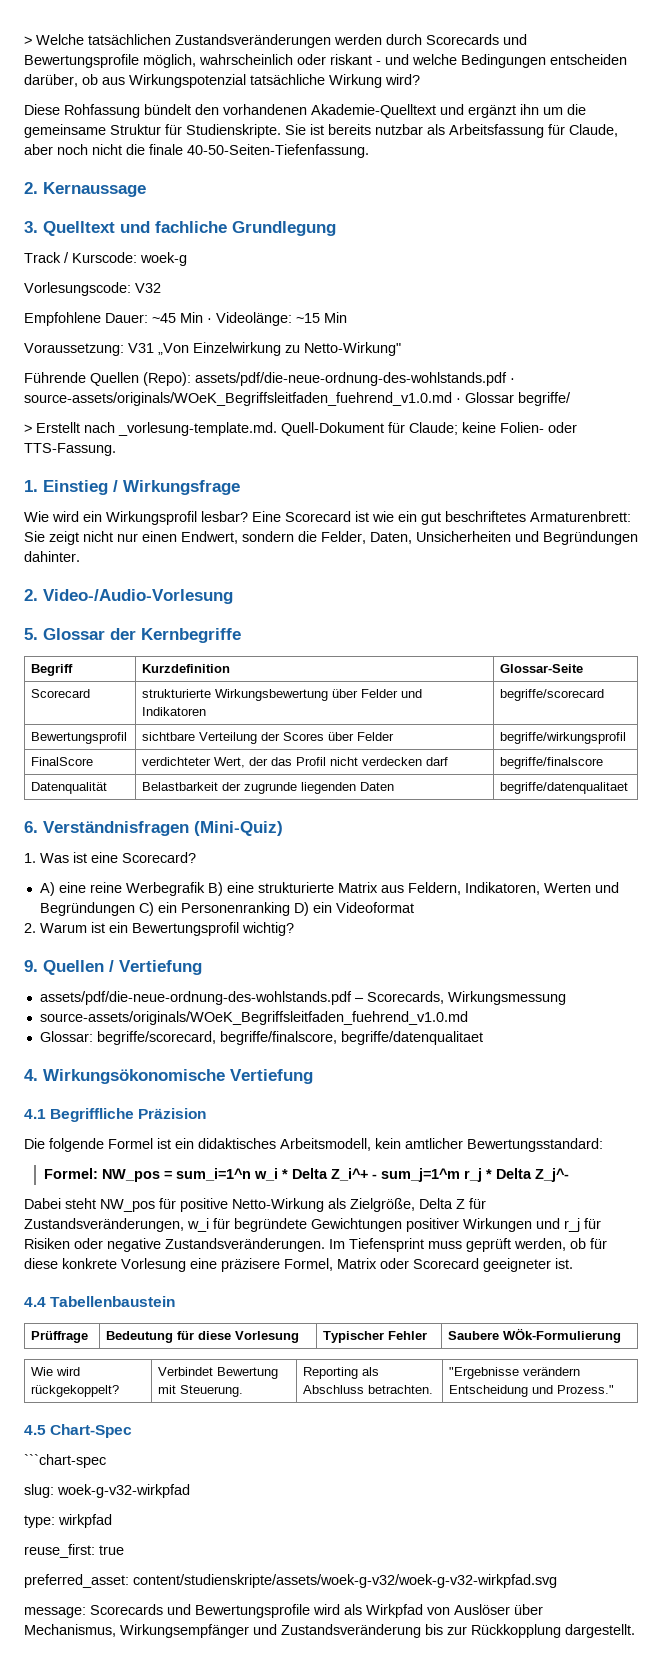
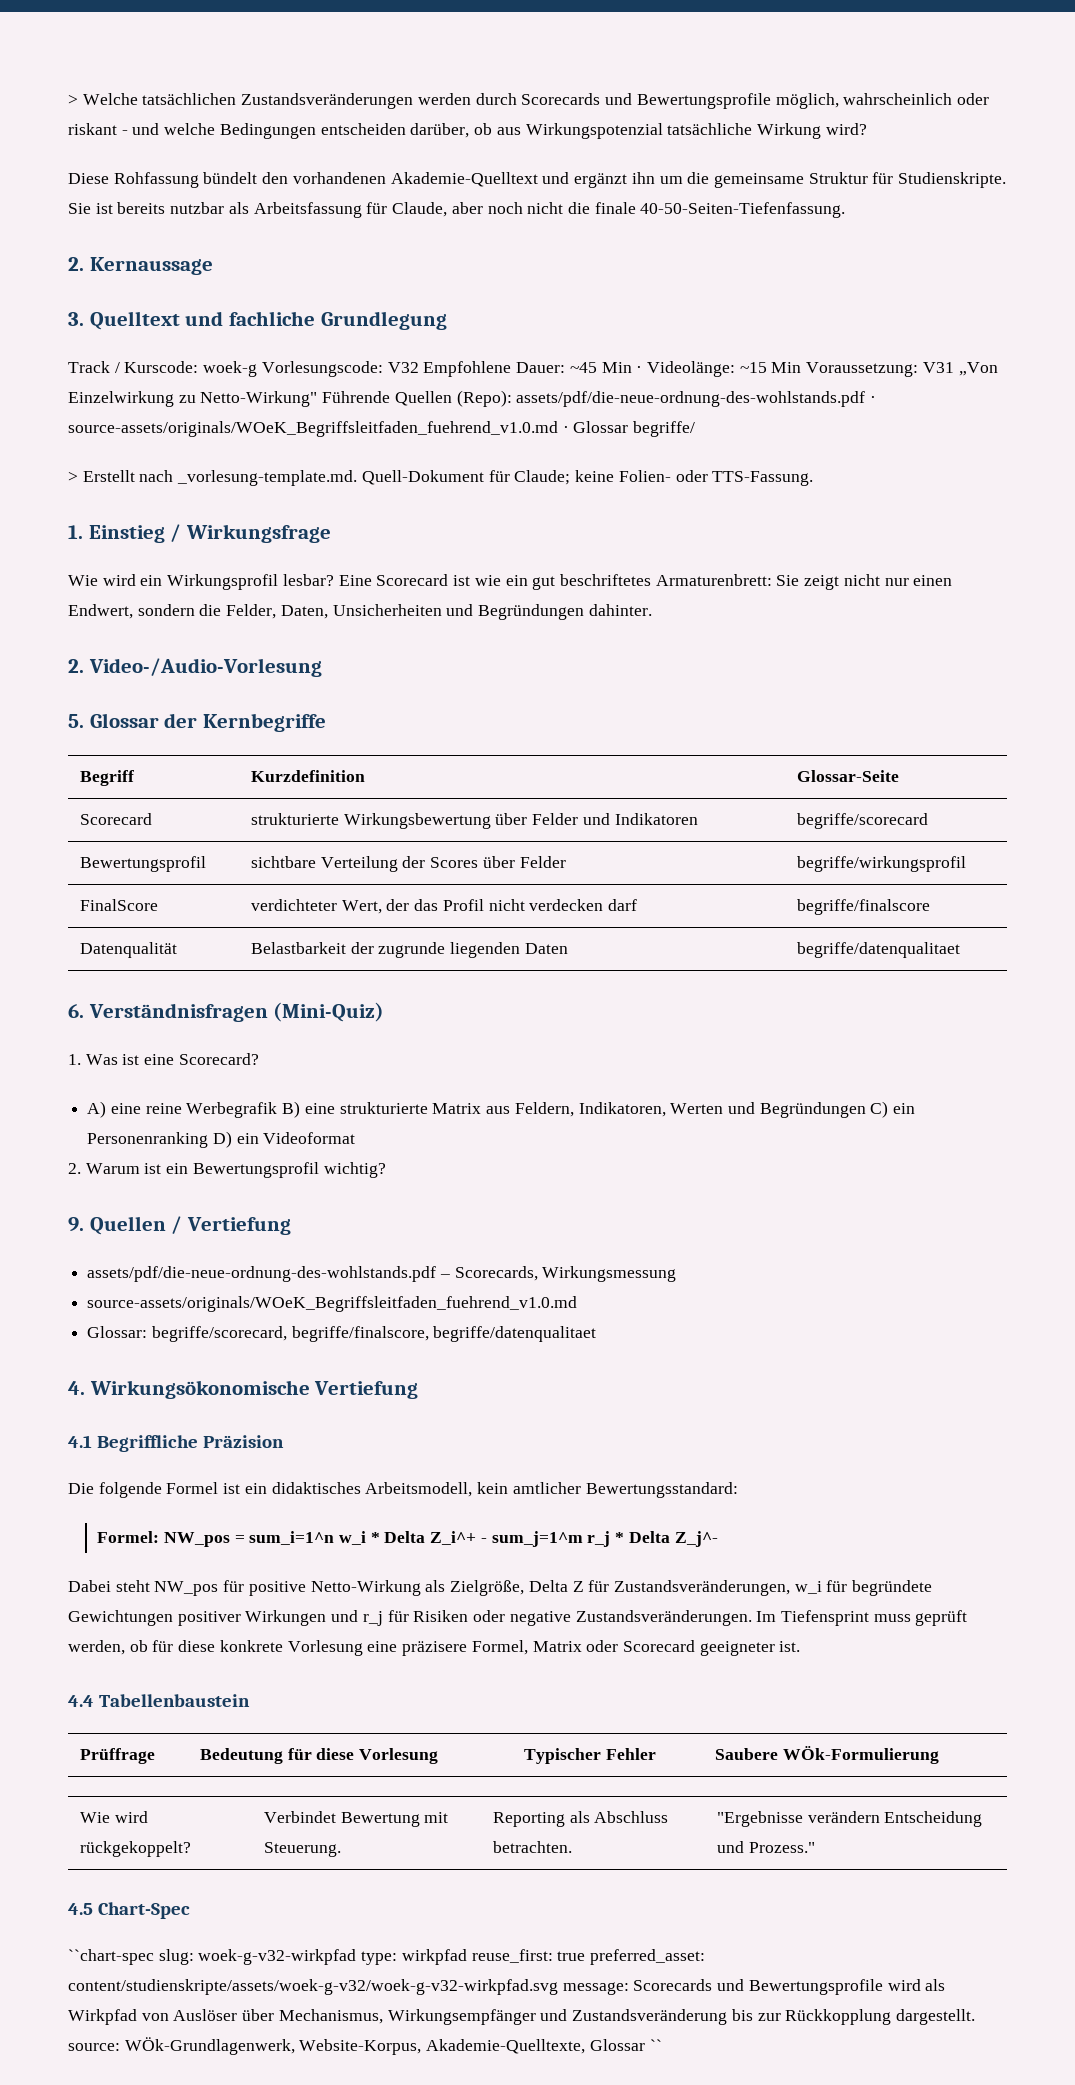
(187, 259) // -> (258, 369) none
(161, 288) // -> (419, 367) none
(347, 317) // -> (802, 367) none
(401, 349) // -> (318, 399) none
[24,1454,106,1468] ```chart-spec // -> [68,1949,154,1965] ``chart-spec
(190, 1491) // -> (357, 1957) none
(112, 1521) // -> (467, 1957) none
(124, 1550) // -> (586, 1956) none
(557, 1581) // -> (558, 1987) none
(635, 1631) none -> [68,2037,662,2055] source: WÖk-Grundlagenwerk, Website-Korpus, Akademie-Quelltexte, Glossar ``

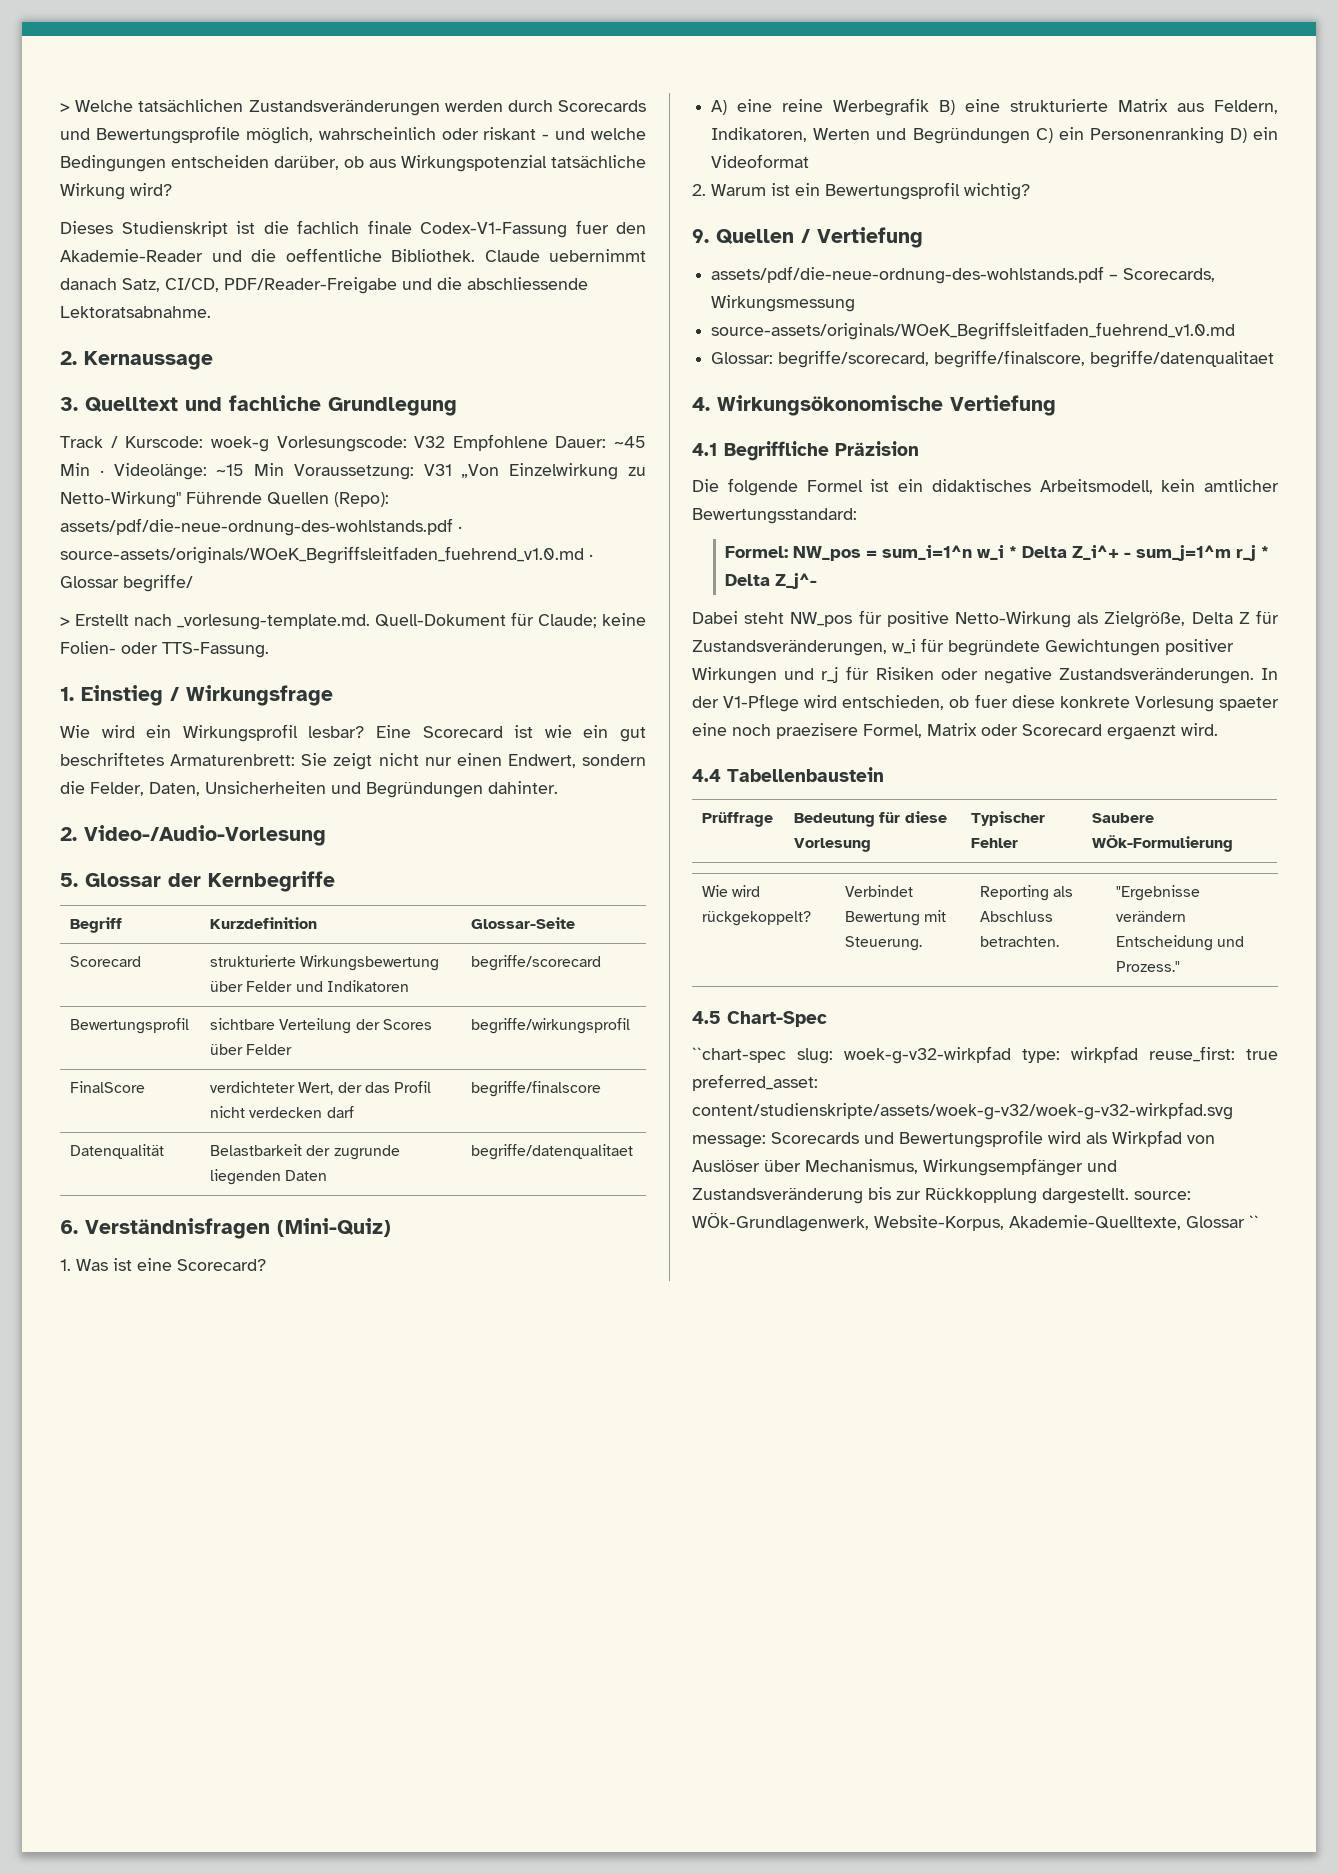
[68,172,1007,188] [68,202,846,218] Diese Rohfassung bündelt den vorhandenen Akademie-Quelltext und ergänzt ihn um die gemeinsame Struktur für Studienskripte. Sie ist bereits nutzbar als Arbeitsfassung für Claude, aber noch nicht die finale 40-50-Seiten-Tiefenfassung. -> [60,220,646,238] [60,248,646,262] [60,277,588,294] [60,306,211,318] Dieses Studienskript ist die fachlich finale Codex-V1-Fassung fuer den Akademie-Reader und die oeffentliche Bibliothek. Claude uebernimmt danach Satz, CI/CD, PDF/Reader-Freigabe und die abschliessende Lektoratsabnahme.
[756,1610,968,1626] [68,1640,468,1656] Im Tiefensprint muss geprüft werden, ob für diese konkrete Vorlesung eine präzisere -> [1261,668,1278,680] [692,694,1279,712] [692,723,858,739] In der V1-Pflege wird entschieden, ob fuer diese konkrete Vorlesung spaeter eine noch praezisere
[699,1641,801,1656] geeigneter ist. -> [1107,723,1218,740] ergaenzt wird.

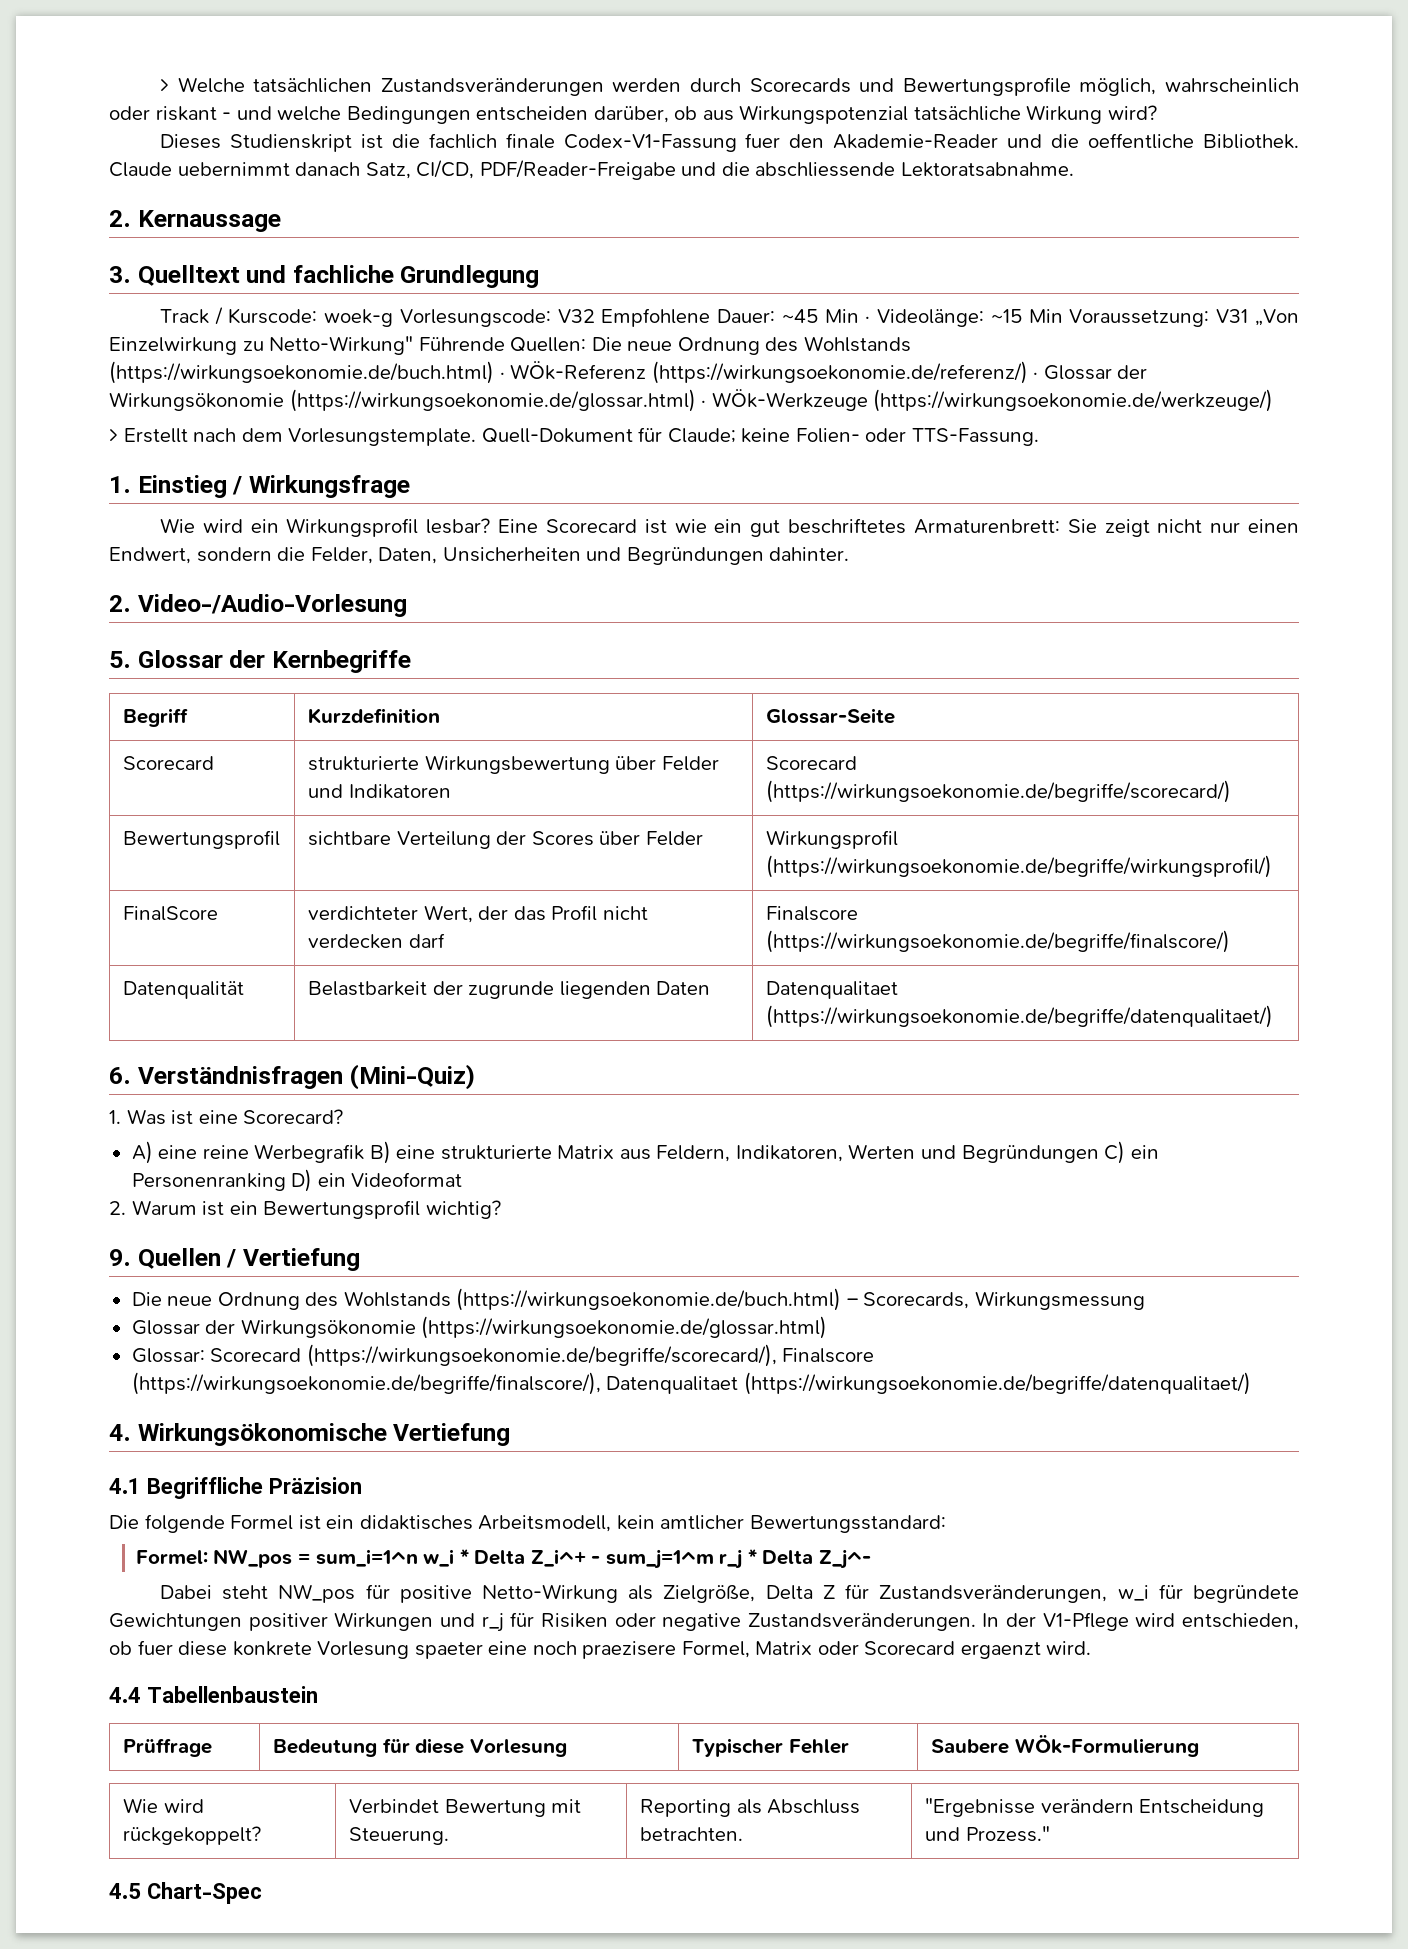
[267,492,389,507] [60,518,462,536] [60,546,593,564] [60,574,193,592] Quellen (Repo): assets/pdf/die-neue-ordnung-des-wohlstands.pdf · source-assets/originals/WOeK_Begriffsleitfaden_fuehrend_v1.0.md · Glossar begriffe/ -> [510,336,911,355] [109,361,1148,384] [109,389,1274,412] Quellen: Die neue Ordnung des Wohlstands (https://wirkungsoekonomie.de/buch.html) · WÖk-Referenz (https://wirkungsoekonomie.de/referenz/) · Glossar der Wirkungsökonomie (https://wirkungsoekonomie.de/glossar.html) · WÖk-Werkzeuge (https://wirkungsoekonomie.de/werkzeuge/)
[177,614,370,630] _vorlesung-template.md. -> [241,428,477,446] dem Vorlesungstemplate.
[471,955,602,971] begriffe/scorecard -> [765,756,857,770] [765,780,1231,803] Scorecard (https://wirkungsoekonomie.de/begriffe/scorecard/)
[471,1018,631,1034] begriffe/wirkungsprofil -> [765,830,898,849] [765,855,1272,878] Wirkungsprofil (https://wirkungsoekonomie.de/begriffe/wirkungsprofil/)
[471,1081,602,1097] begriffe/finalscore -> [765,906,858,921] [765,930,1230,953] Finalscore (https://wirkungsoekonomie.de/begriffe/finalscore/)
[471,1144,634,1160] begriffe/datenqualitaet -> [765,981,898,999] [765,1005,1273,1028] Datenqualitaet (https://wirkungsoekonomie.de/begriffe/datenqualitaet/)
[711,266,1216,284] [711,295,856,312] [711,322,1236,340] [711,350,1275,368] assets/pdf/die-neue-ordnung-des-wohlstands.pdf – Scorecards, Wirkungsmessung // source-assets/originals/WOeK_Begriffsleitfaden_fuehrend_v1.0.md // Glossar: begriffe/scorecard, begriffe/finalscore, begriffe/datenqualitaet -> [131,1288,1145,1311] [131,1316,828,1339] [131,1344,875,1367] [131,1372,1251,1395] Die neue Ordnung des Wohlstands (https://wirkungsoekonomie.de/buch.html) – Scorecards, Wirkungsmessung // Glossar der Wirkungsökonomie (https://wirkungsoekonomie.de/glossar.html) // Glossar: Scorecard (https://wirkungsoekonomie.de/begriffe/scorecard/), Finalscore (https://wirkungsoekonomie.de/begriffe/finalscore/), Datenqualitaet (https://wirkungsoekonomie.de/begriffe/datenqualitaet/)
[692,1046,1278,1064] [692,1074,818,1091] [692,1102,1233,1120] [692,1130,1215,1148] [692,1158,1117,1176] [692,1187,1191,1204] [692,1212,1259,1232] // ``chart-spec slug: woek-g-v32-wirkpfad type: wirkpfad reuse_first: true preferred_asset: content/studienskripte/assets/woek-g-v32/woek-g-v32-wirkpfad.svg message: Scorecards und Bewertungsprofile wird als Wirkpfad von Auslöser über Mechanismus, Wirkungsempfänger und Zustandsveränderung bis zur Rückkopplung dargestellt. source: WÖk-Grundlagenwerk, Website-Korpus, Akademie-Quelltexte, Glossar `` -> (262, 1893) none

